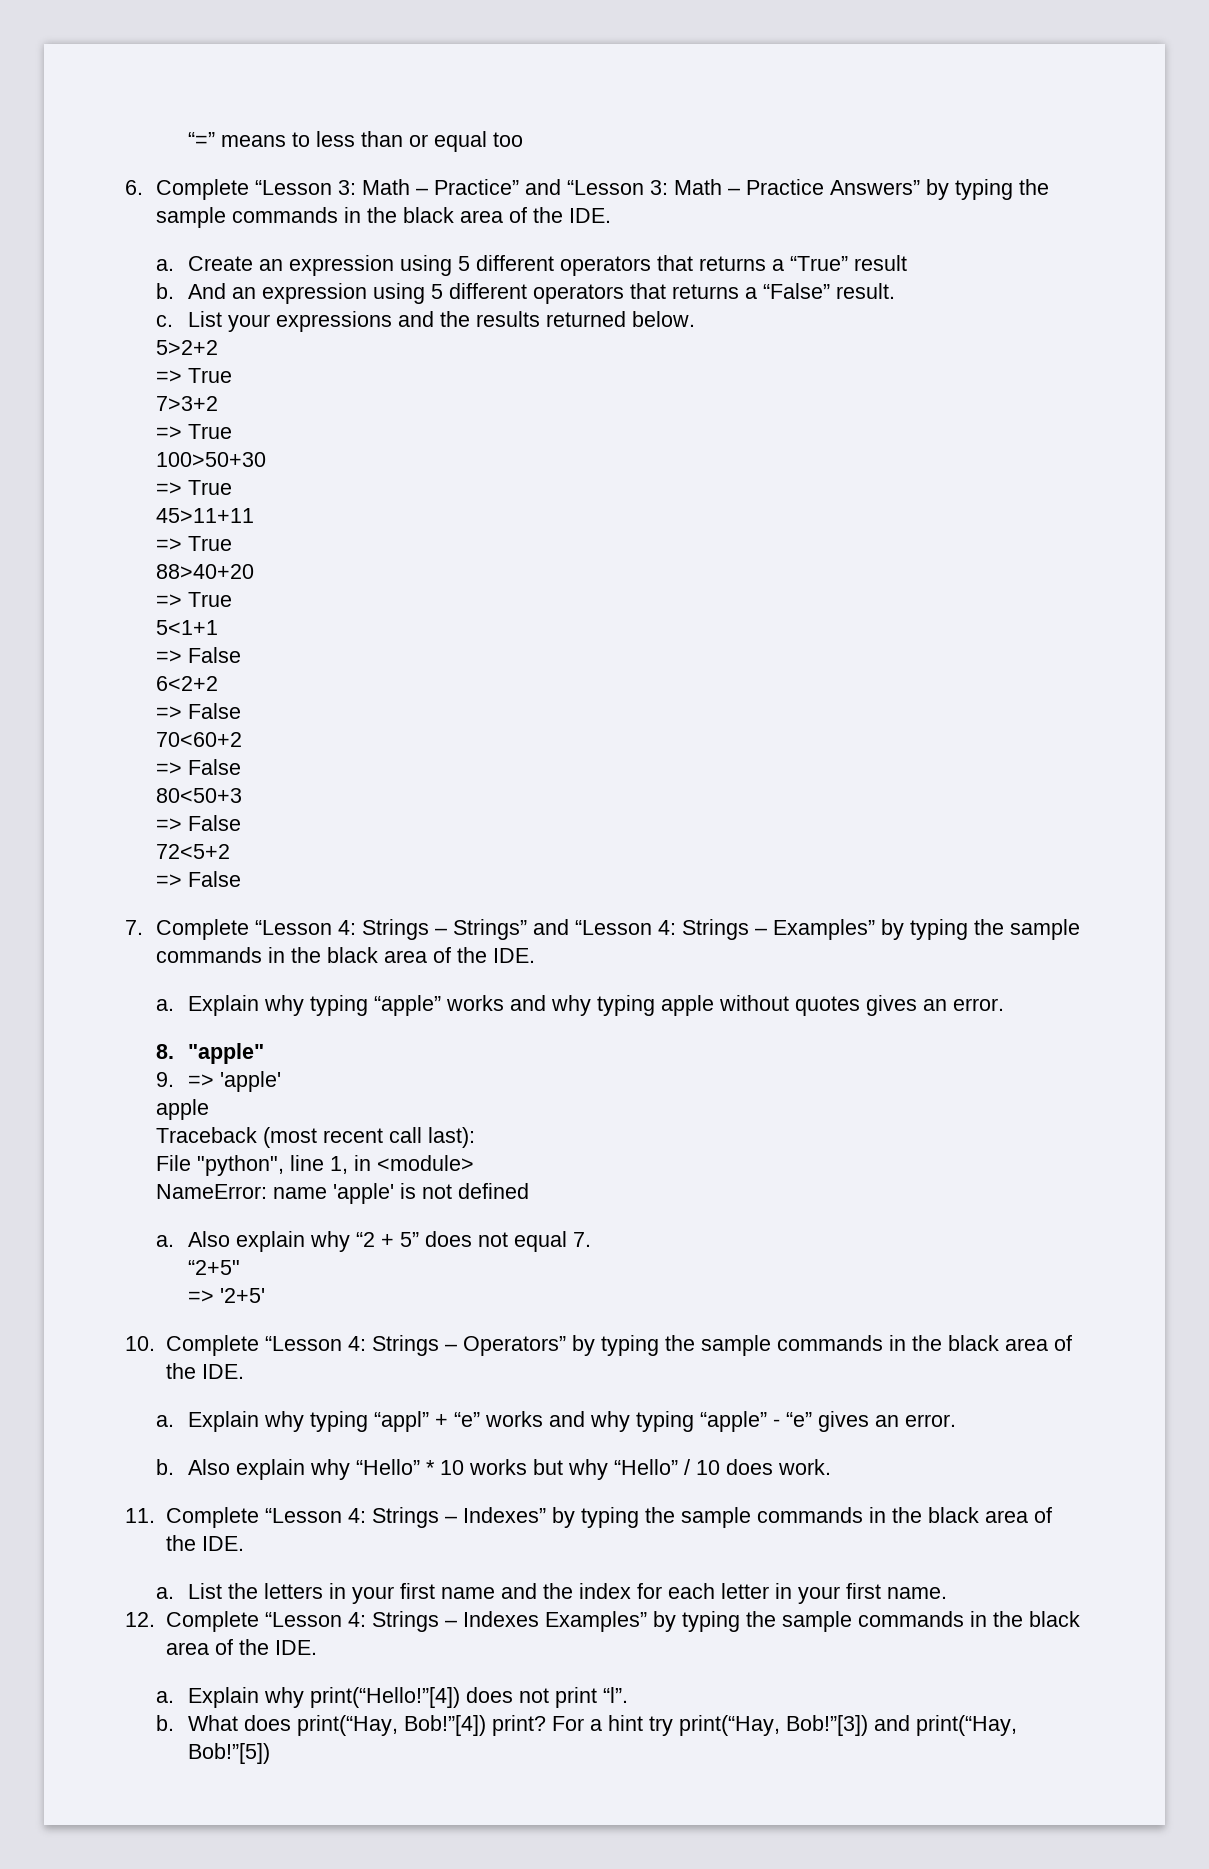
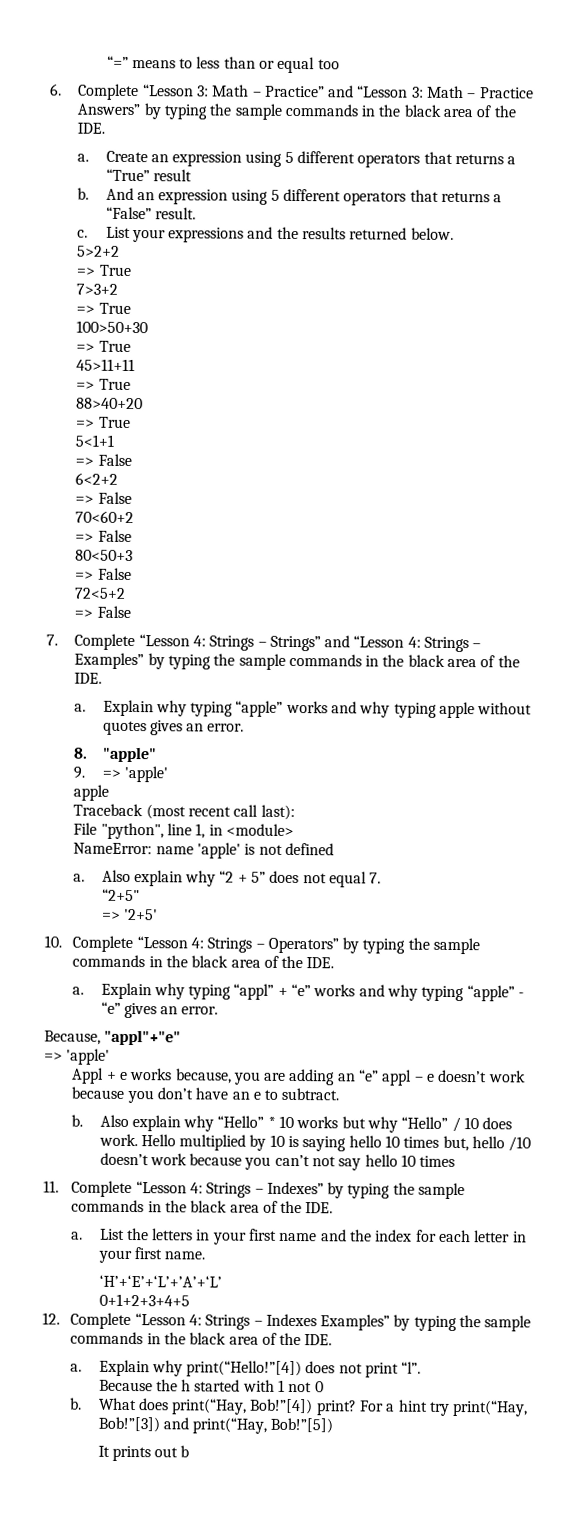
(956, 1420) none -> [44,1029,182,1046] [44,1048,111,1065] [72,1067,526,1086] [71,1086,340,1104] // Because, "appl"+"e" // => 'apple' // Appl + e works because, you are adding an “e” appl – e doesn’t work because you don’t have an e to subtract.
(831, 1467) none -> [140,1134,532,1152] [99,1152,456,1171] Hello multiplied by 10 is saying hello 10 times but, hello /10 doesn’t work because you can’t not say hello 10 times
(947, 1593) none -> [98,1274,222,1288] [98,1293,190,1307] // ‘H’+‘E’+‘L’+’A’+‘L’ // 0+1+2+3+4+5
(628, 1695) none -> [98,1379,324,1393] // Because the h started with 1 not 0
(270, 1753) none -> [97,1445,190,1462] // It prints out b

